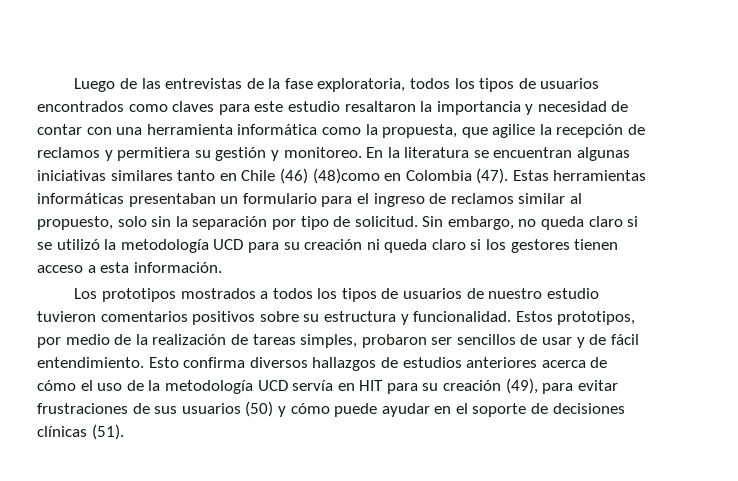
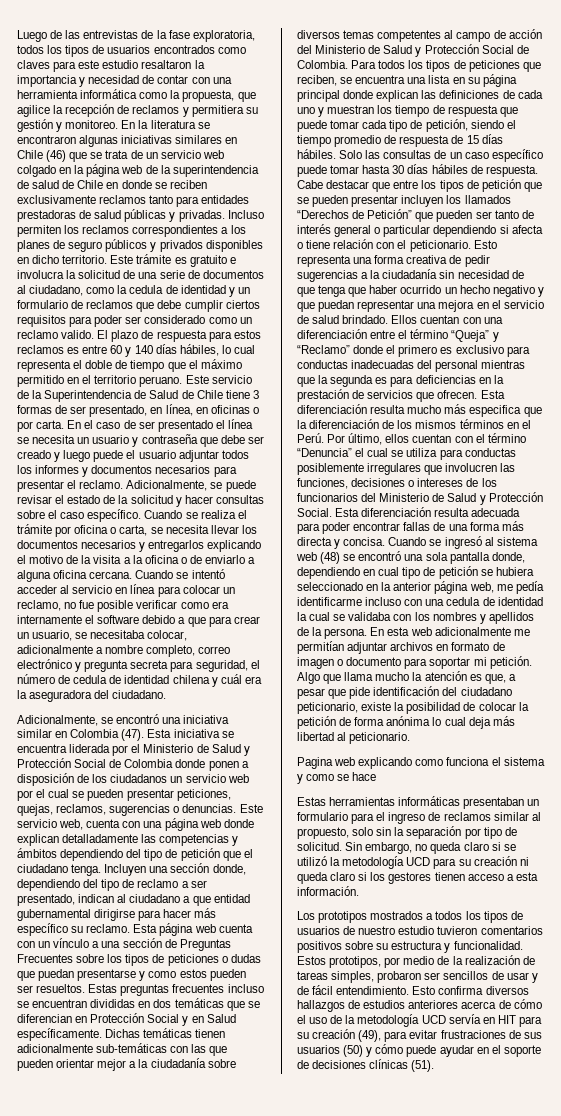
[493,147,573,158] encuentran -> [17,135,76,144] encontraron
[177,170,216,181] tanto -> (223, 139) none
[312,168,509,184] (48)como en Colombia (47). -> [69,150,224,162] [17,164,259,177] [17,180,207,189] [17,195,250,207] [17,209,264,222] [17,225,246,237] [17,239,263,252] [17,254,236,267] [17,270,264,279] [17,285,250,297] [17,300,260,312] [17,315,252,327] [17,330,261,342] [17,344,255,357] [17,359,242,372] [17,375,252,387] [17,390,259,402] [17,404,259,417] [17,419,253,432] [17,434,264,447] [17,450,249,462] [17,465,237,477] [17,480,256,492] [17,495,264,507] [17,509,247,522] [17,524,257,537] [17,540,262,552] [17,555,256,564] [17,569,225,582] [17,584,235,597] [17,600,229,612] [17,615,260,627] [17,630,188,641] [17,645,231,657] [17,659,260,672] [17,674,262,687] [17,690,167,702] [17,714,230,726] [17,729,234,741] [17,744,250,756] [17,758,249,771] [17,773,249,786] [17,789,231,801] [17,804,263,816] [17,818,254,831] [17,834,239,846] [17,848,253,861] [17,863,246,876] [17,879,207,891] [17,894,250,906] [17,908,217,921] [17,923,253,936] [17,938,231,951] [17,954,261,966] [17,969,246,981] [17,984,264,996] [17,998,260,1011] [17,1013,236,1026] [17,1028,226,1041] [17,1043,228,1056] [17,1058,236,1071] [297,29,542,42] [297,44,529,57] [297,60,541,72] [297,74,517,87] [297,90,543,102] [297,105,518,117] [297,119,516,132] [297,134,503,147] [297,149,543,162] [297,164,538,177] [297,179,542,192] [297,195,511,207] [297,209,534,222] [297,224,543,237] [297,239,497,252] [297,255,490,267] [297,269,524,282] [297,285,544,297] [297,300,544,312] [297,315,503,324] [297,329,499,342] [297,345,530,357] [297,360,526,372] [297,375,504,387] [297,389,505,402] [297,404,542,417] [297,419,531,429] [297,433,526,445] [297,448,516,460] [297,463,516,475] [297,478,497,489] [297,492,543,505] [297,507,521,517] [297,521,524,534] [297,536,538,549] [296,551,525,564] [297,566,534,579] [297,581,544,594] [297,597,543,606] [297,612,534,624] [297,627,530,639] [297,641,505,654] [297,656,532,669] [297,671,516,684] [297,686,512,699] [297,702,529,714] [297,716,515,729] [297,732,411,744] [297,757,545,769] [297,772,377,784] que se trata de un servicio web colgado en la página web de la superintendencia de salud de Chile en donde se reciben exclusivamente reclamos tanto para entidades prestadoras de salud públicas y privadas. Incluso permiten los reclamos correspondientes a los planes de seguro públicos y privados disponibles en dicho territorio. Este trámite es gratuito e involucra la solicitud de una serie de documentos al ciudadano, como la cedula de identidad y un formulario de reclamos que debe cumplir ciertos requisitos para poder ser considerado como un reclamo valido. El plazo de respuesta para estos reclamos es entre 60 y 140 días hábiles, lo cual representa el doble de tiempo que el máximo permitido en el territorio peruano. Este servicio de la Superintendencia de Salud de Chile tiene 3 formas de ser presentado, en línea, en oficinas o por carta. En el caso de ser presentado el línea se necesita un usuario y contraseña que debe ser creado y luego puede el usuario adjuntar todos los informes y documentos necesarios para presentar el reclamo. Adicionalmente, se puede revisar el estado de la solicitud y hacer consultas sobre el caso específico. Cuando se realiza el trámite por oficina o carta, se necesita llevar los documentos necesarios y entregarlos explicando el motivo de la visita a la oficina o de enviarlo a alguna oficina cercana. Cuando se intentó acceder al servicio en línea para colocar un reclamo, no fue posible verificar como era internamente el software debido a que para crear un usuario, se necesitaba colocar, adicionalmente a nombre completo, correo electrónico y pregunta secreta para seguridad, el número de cedula de identidad chilena y cuál era la aseguradora del ciudadano. // Adicionalmente, se encontró una iniciativa similar en Colombia (47). Esta iniciativa se encuentra liderada por el Ministerio de Salud y Protección Social de Colombia donde ponen a disposición de los ciudadanos un servicio web por el cual se pueden presentar peticiones, quejas, reclamos, sugerencias o denuncias. Este servicio web, cuenta con una página web donde explican detalladamente las competencias y ámbitos dependiendo del tipo de petición que el ciudadano tenga. Incluyen una sección donde, dependiendo del tipo de reclamo a ser presentado, indican al ciudadano a que entidad gubernamental dirigirse para hacer más específico su reclamo. Esta página web cuenta con un vínculo a una sección de Preguntas Frecuentes sobre los tipos de peticiones o dudas que puedan presentarse y como estos pueden ser resueltos. Estas preguntas frecuentes incluso se encuentran divididas en dos temáticas que se diferencian en Protección Social y en Salud específicamente. Dichas temáticas tienen adicionalmente sub-temáticas con las que pueden orientar mejor a la ciudadanía sobre diversos temas competentes al campo de acción del Ministerio de Salud y Protección Social de Colombia. Para todos los tipos de peticiones que reciben, se encuentra una lista en su página principal donde explican las definiciones de cada uno y muestran los tiempo de respuesta que puede tomar cada tipo de petición, siendo el tiempo promedio de respuesta de 15 días hábiles. Solo las consultas de un caso específico puede tomar hasta 30 días hábiles de respuesta. Cabe destacar que entre los tipos de petición que se pueden presentar incluyen los llamados “Derechos de Petición” que pueden ser tanto de interés general o particular dependiendo si afecta o tiene relación con el peticionario. Esto representa una forma creativa de pedir sugerencias a la ciudadanía sin necesidad de que tenga que haber ocurrido un hecho negativo y que puedan representar una mejora en el servicio de salud brindado. Ellos cuentan con una diferenciación entre el término “Queja” y “Reclamo” donde el primero es exclusivo para conductas inadecuadas del personal mientras que la segunda es para deficiencias en la prestación de servicios que ofrecen. Esta diferenciación resulta mucho más especifica que la diferenciación de los mismos términos en el Perú. Por último, ellos cuentan con el término “Denuncia” el cual se utiliza para conductas posiblemente irregulares que involucren las funciones, decisiones o intereses de los funcionarios del Ministerio de Salud y Protección Social. Esta diferenciación resulta adecuada para poder encontrar fallas de una forma más directa y concisa. Cuando se ingresó al sistema web (48) se encontró una sola pantalla donde, dependiendo en cual tipo de petición se hubiera seleccionado en la anterior página web, me pedía identificarme incluso con una cedula de identidad la cual se validaba con los nombres y apellidos de la persona. En esta web adicionalmente me permitían adjuntar archivos en formato de imagen o documento para soportar mi petición. Algo que llama mucho la atención es que, a pesar que pide identificación del ciudadano peticionario, existe la posibilidad de colocar la petición de forma anónima lo cual deja más libertad al peticionario. // Pagina web explicando como funciona el sistema y como se hace //

